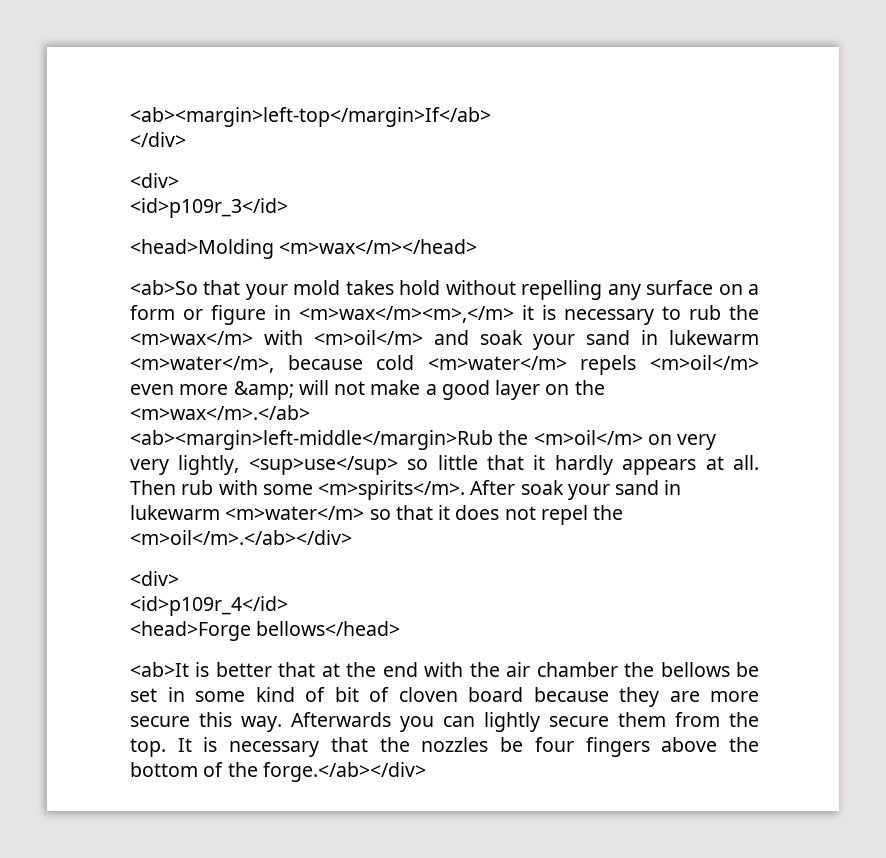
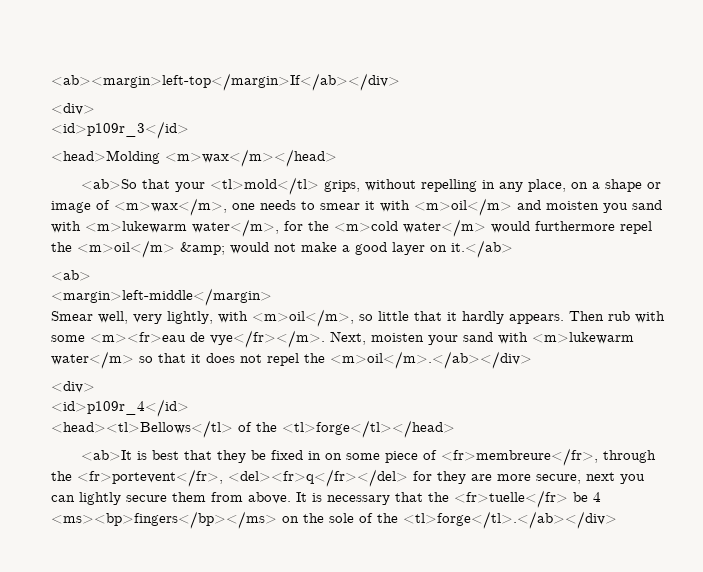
[130,107,491,127] [130,132,186,147] <ab><margin>left-top</margin>If</ab> // </div> -> [51,73,400,91] <ab><margin>left-top</margin>If</ab></div>
[293,280,760,300] [130,305,759,325] [130,330,759,350] [130,355,759,375] [130,380,329,400] mold takes hold without repelling any surface on a form or figure in <m>wax</m><m>,</m> it is necessary to rub the <m>wax</m> with <m>oil</m> and soak your sand in lukewarm <m>water</m>, because cold <m>water</m> repels <m>oil</m> even more &amp; will -> [210,177,662,195] [51,198,662,216] [51,219,652,237] [51,240,269,258] <tl>mold</tl> grips, without repelling in any place, on a shape or image of <m>wax</m>, one needs to smear it with <m>oil</m> and moisten you sand with <m>lukewarm water</m>, for the <m>cold water</m> would furthermore repel the <m>oil</m> &amp; would
[574,380,605,395] [130,405,310,420] [130,430,717,450] [130,455,398,475] the <m>wax</m>.</ab> // <ab><margin>left-middle</margin>Rub the <m>oil</m> on very very lightly, <sup>use</sup> -> [451,240,513,258] [51,270,91,281] [51,288,272,306] [51,309,354,327] it.</ab> // <ab> // <margin>left-middle</margin> // Smear well, very lightly, with <m>oil</m>,
[622,455,759,475] appears at all. -> [509,314,564,324] appears.
[318,480,682,500] [130,505,365,520] <m>spirits</m>. After soak your sand in lukewarm <m>water</m> -> [90,330,634,348] [51,351,134,369] <m><fr>eau de vye</fr></m>. Next, moisten your sand with <m>lukewarm water</m>
[130,621,401,641] [130,662,759,677] [130,687,759,707] [130,712,391,732] <head>Forge bellows</head> // <ab>It is better that at the end with the air chamber the bellows be set in some kind of bit of cloven board because they are more secure this way. Afterwards -> [51,420,455,438] [81,448,657,466] [51,469,615,487] <head><tl>Bellows</tl> of the <tl>forge</tl></head> // <ab>It is best that they be fixed in on some piece of <fr>membreure</fr>, through the <fr>portevent</fr>, <del><fr>q</fr></del> for they are more secure, next
[729,712,759,727] [130,738,166,757] the top. -> [248,492,291,504] above.
[421,737,760,757] [130,762,426,782] nozzles be four fingers above the bottom of the forge.</ab></div> -> [454,490,601,508] [51,511,617,529] <fr>tuelle</fr> be 4 <ms><bp>fingers</bp></ms> on the sole of the <tl>forge</tl>.</ab></div>

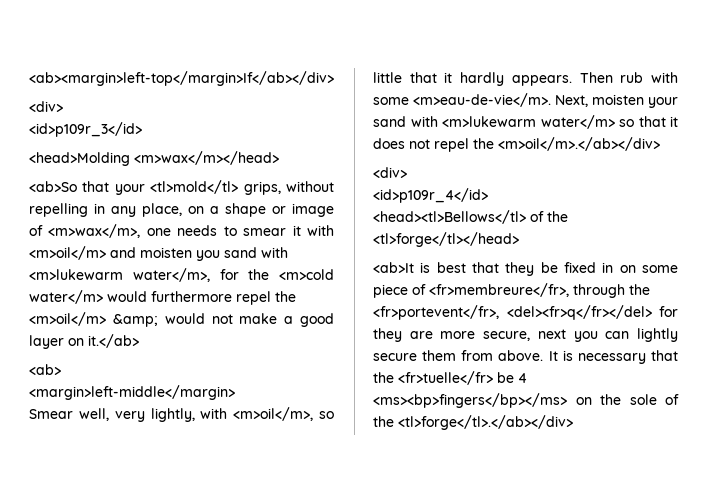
[90,330,325,348] <m><fr>eau de vye</fr></m>. -> [413,93,551,107] <m>eau-de-vie</m>.

